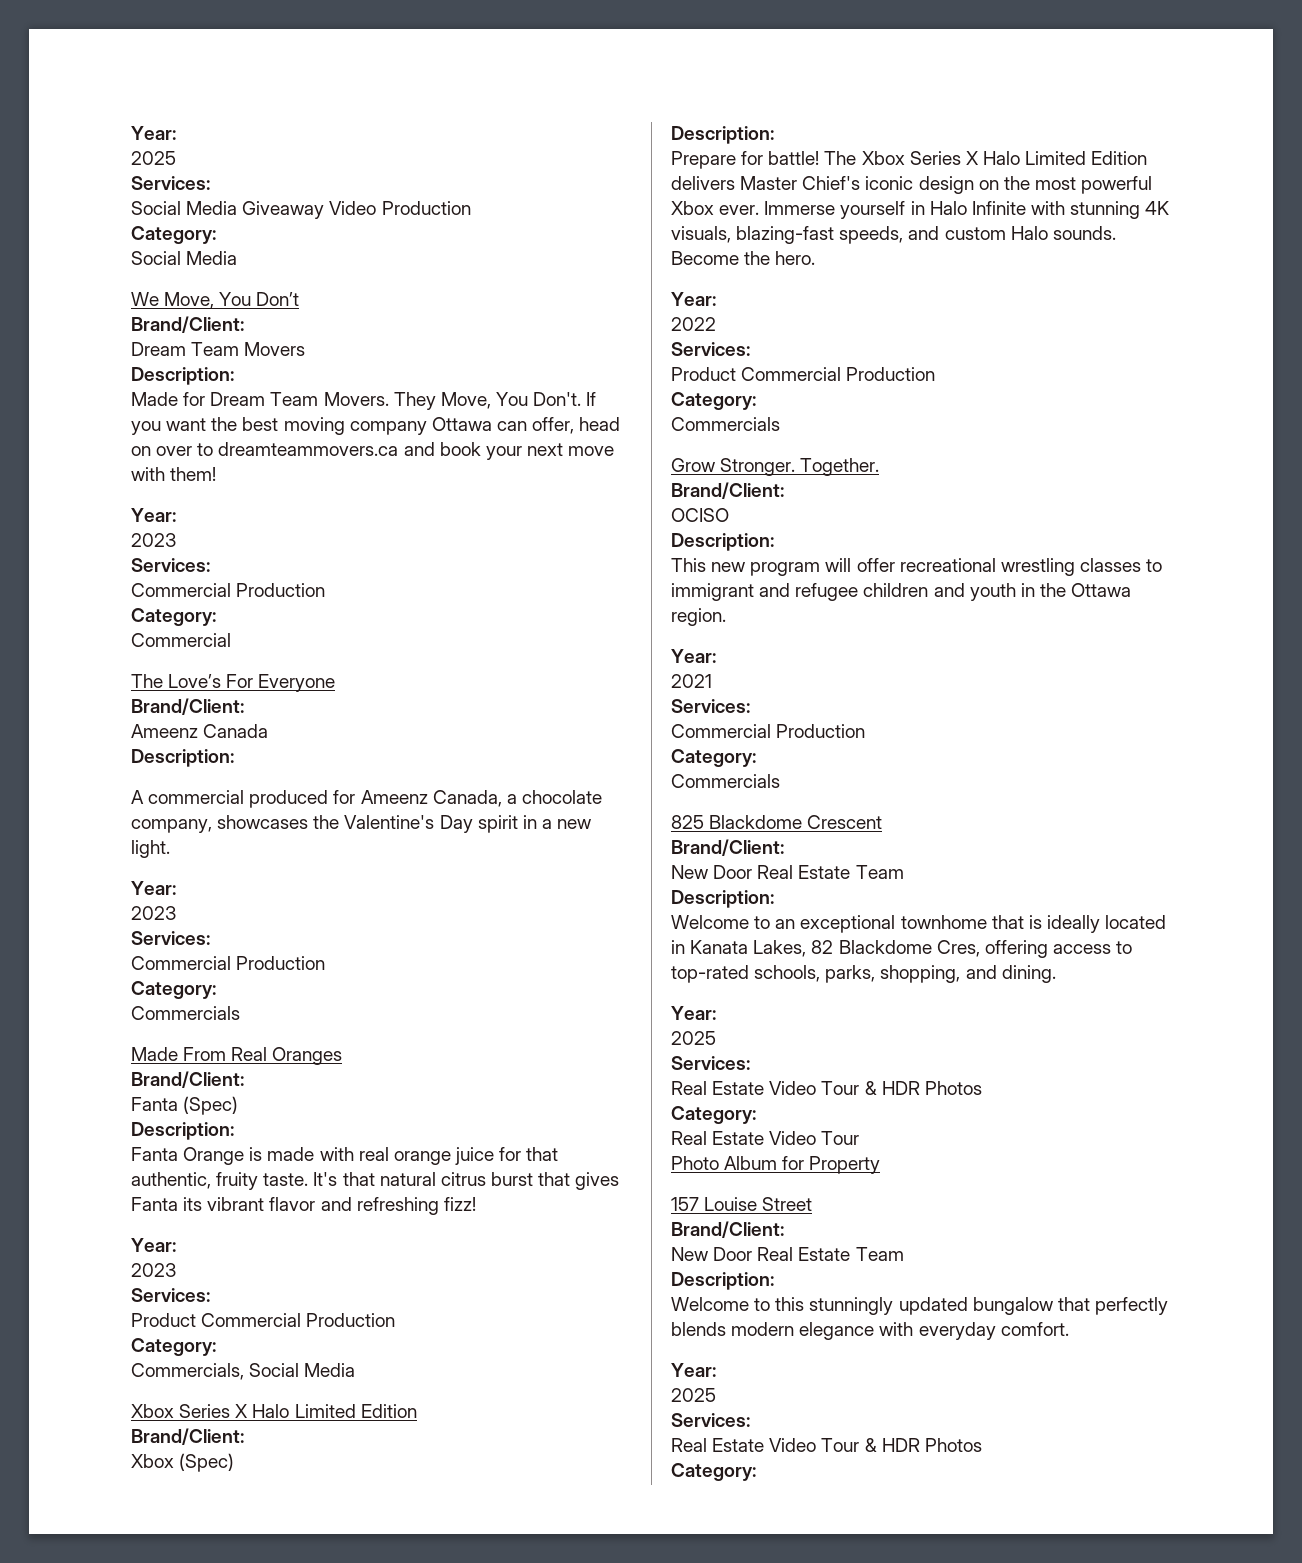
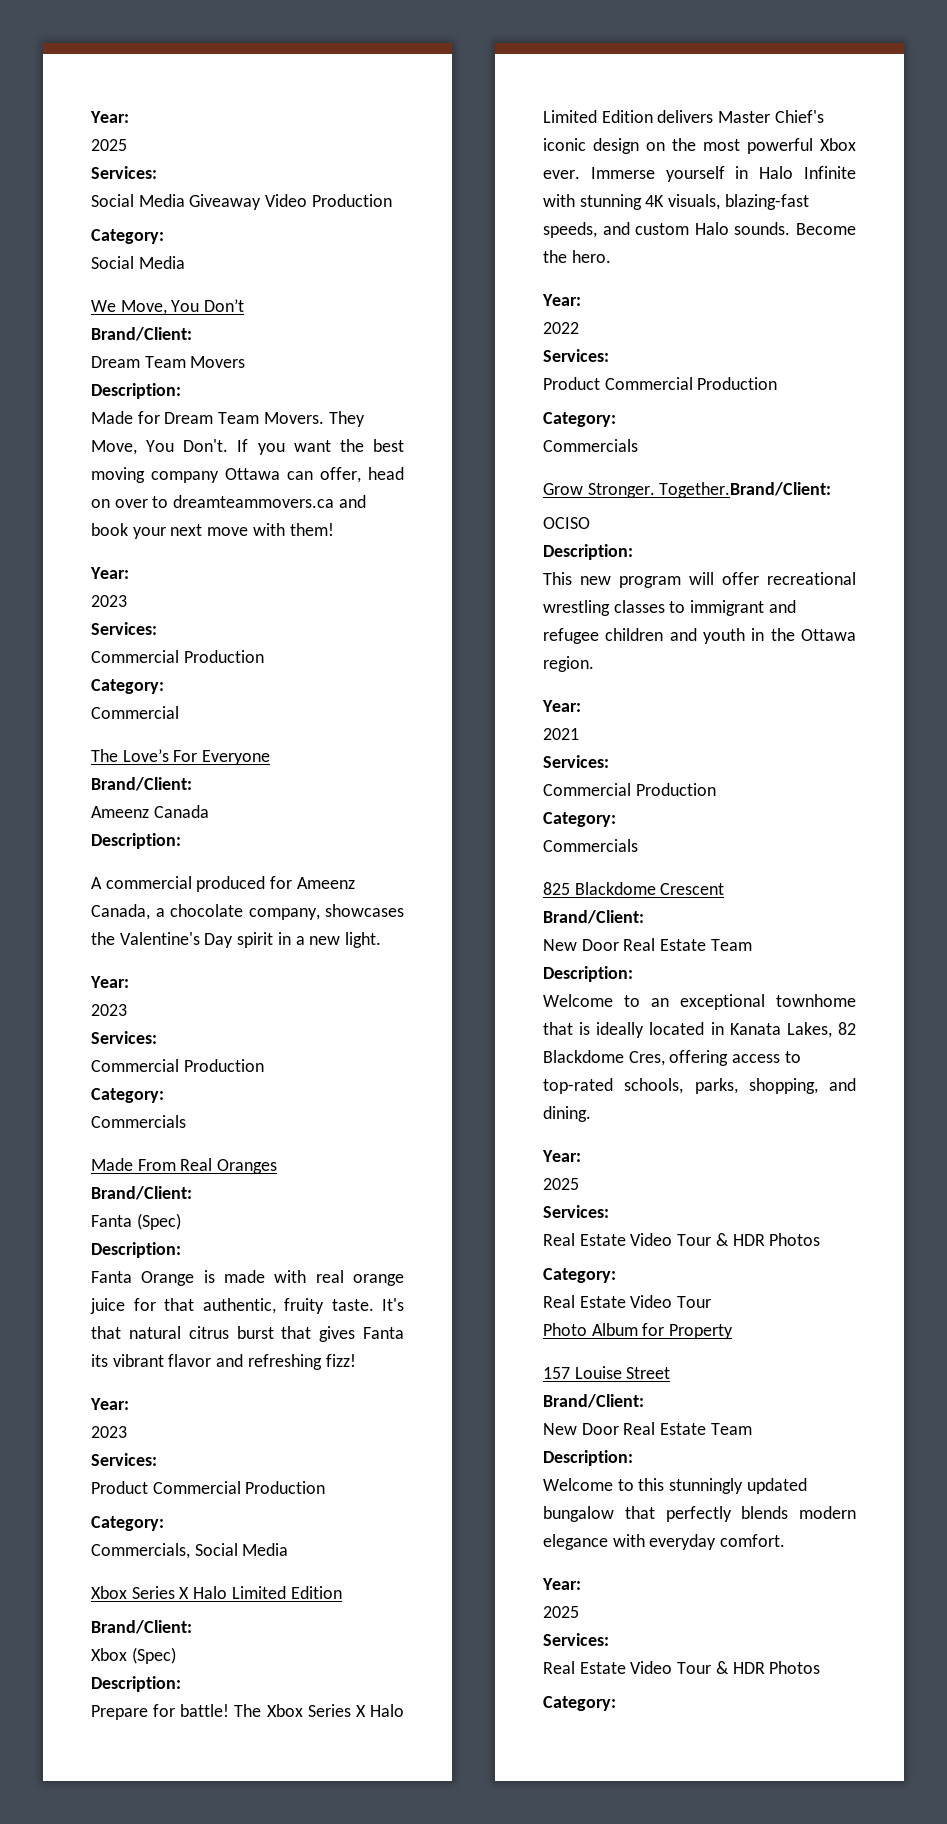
[800,458,880,476] [671,482,784,499] Together. // Brand/Client: -> [659,482,832,498] Together.Brand/Client:

